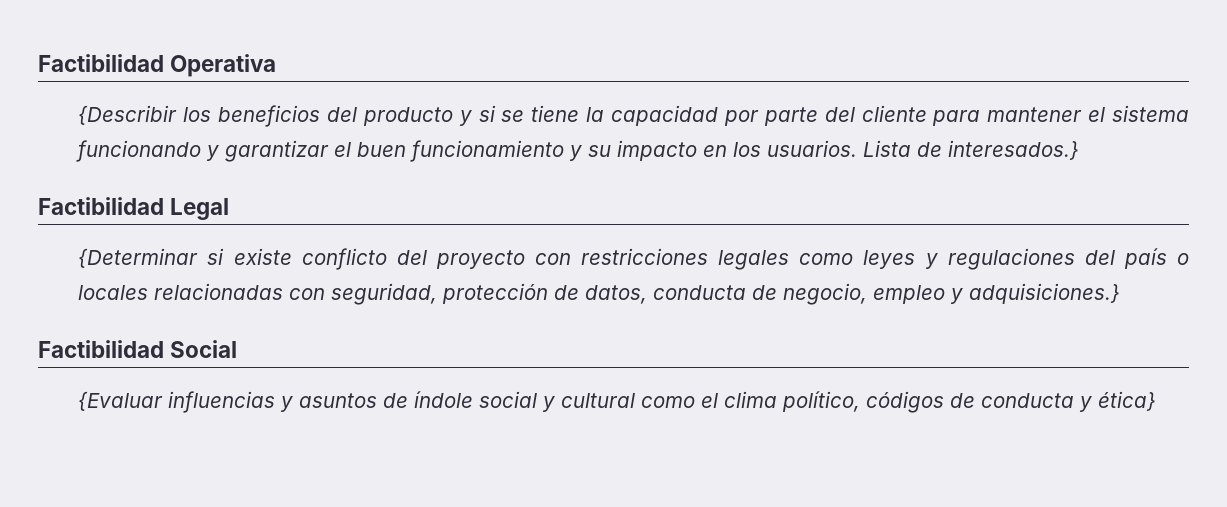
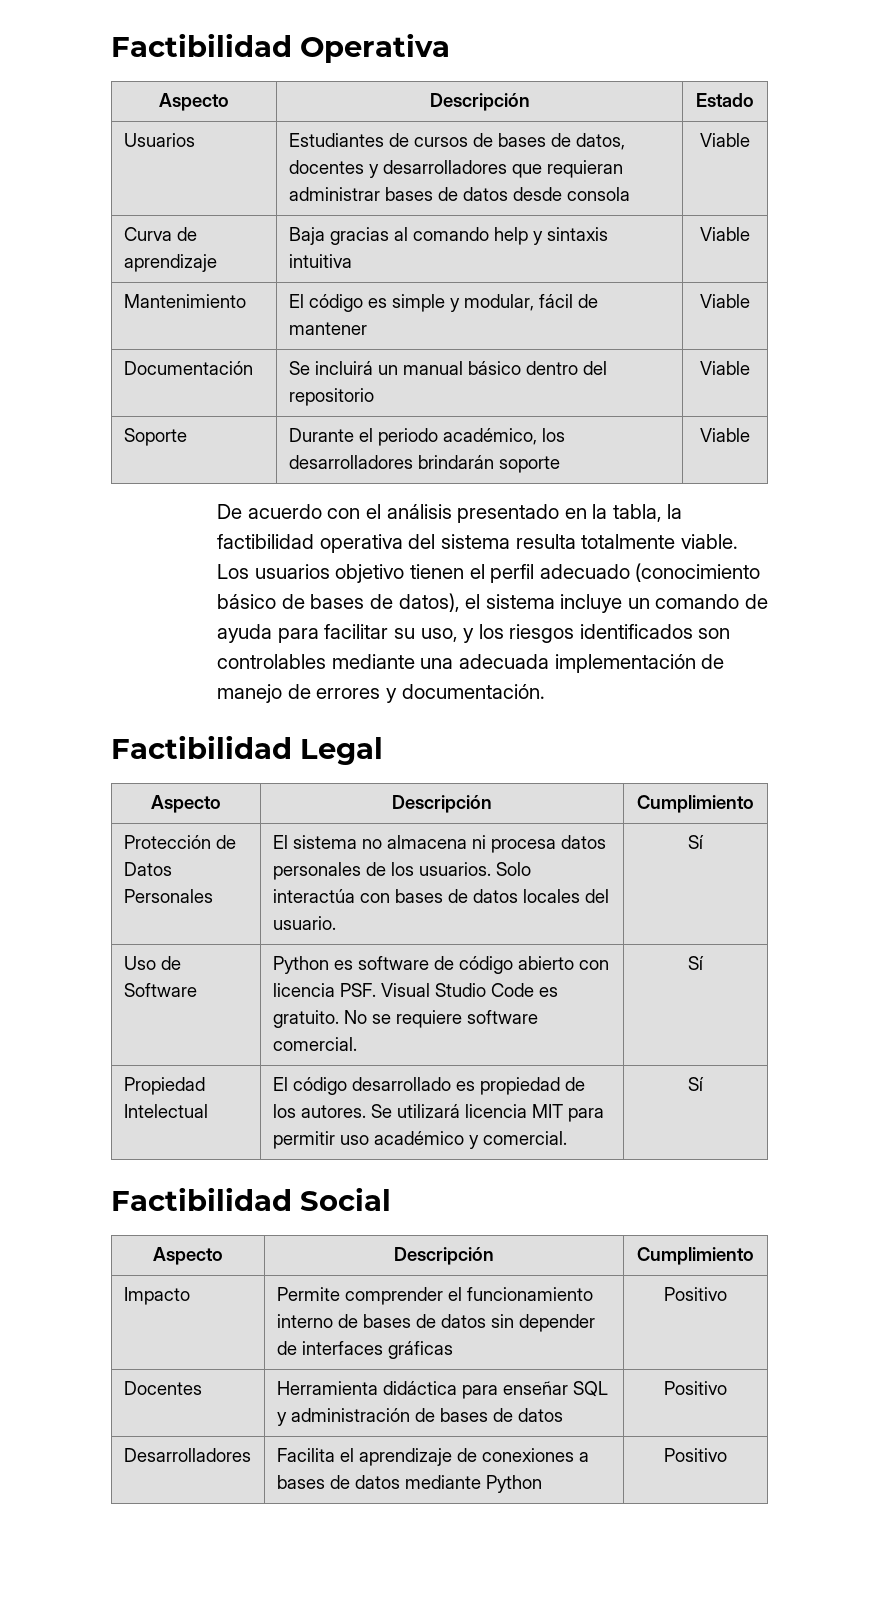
[78,105,1189,127] [76,140,1080,162] [38,197,230,220] [78,248,1189,270] [78,283,1121,305] [38,340,238,358] [78,391,1157,413] // {Describir los beneficios del producto y si se tiene la capacidad por parte del cliente para mantener el sistema funcionando y garantizar el buen funcionamiento y su impacto en los usuarios. Lista de interesados.} // Factibilidad Legal // {Determinar si existe conflicto del proyecto con restricciones legales como leyes y regulaciones del país o locales relacionadas con seguridad, protección de datos, conducta de negocio, empleo y adquisiciones.} // Factibilidad Social // {Evaluar influencias y asuntos de índole social y cultural como el clima político, códigos de conducta y ética} -> [159,93,229,111] [429,93,530,111] [696,93,754,107] [123,133,195,147] [288,133,625,150] [288,160,623,178] [288,187,630,201] [700,133,750,147] [123,227,197,241] [123,254,217,272] [288,227,608,245] [288,254,352,268] [700,227,750,241] [123,294,246,308] [288,294,598,312] [288,322,367,335] [700,294,750,308] [123,361,253,375] [288,361,607,375] [288,388,374,406] [700,361,750,375] [123,428,187,446] [288,428,565,446] [288,455,560,473] [700,428,750,442] [217,504,683,523] [217,534,738,553] [217,563,761,583] [217,593,768,613] [217,624,731,643] [217,654,725,673] [217,684,545,703] [111,735,383,765] [151,795,221,813] [392,795,493,813] [637,795,754,813] [123,835,236,849] [123,862,172,876] [123,889,213,903] [272,835,606,853] [272,862,531,880] [272,889,609,903] [272,916,336,930] [688,835,704,849] [123,956,181,970] [123,983,197,997] [272,956,609,974] [272,983,558,997] [272,1010,538,1028] [272,1037,357,1051] [688,956,704,970] [123,1077,205,1095] [123,1104,208,1118] [272,1077,585,1095] [272,1104,604,1122] [272,1131,567,1149] [688,1077,704,1091] [111,1187,391,1211] [153,1247,223,1265] [394,1247,495,1265] [637,1247,754,1265] [123,1287,190,1305] [276,1287,593,1305] [276,1314,595,1332] [276,1341,453,1359] [664,1287,727,1301] [123,1381,202,1395] [276,1381,608,1399] [276,1408,563,1426] [664,1381,727,1395] [123,1448,251,1462] [276,1448,589,1466] [276,1475,542,1493] [664,1448,727,1462] // Aspecto | Descripción | Estado // Usuarios | Estudiantes de cursos de bases de datos, docentes y desarrolladores que requieran administrar bases de datos desde consola | Viable // Curva de aprendizaje | Baja gracias al comando help y sintaxis intuitiva | Viable // Mantenimiento | El código es simple y modular, fácil de mantener | Viable // Documentación | Se incluirá un manual básico dentro del repositorio | Viable // Soporte | Durante el periodo académico, los desarrolladores brindarán soporte | Viable // De acuerdo con el análisis presentado en la tabla, la factibilidad operativa del sistema resulta totalmente viable. Los usuarios objetivo tienen el perfil adecuado (conocimiento básico de bases de datos), el sistema incluye un comando de ayuda para facilitar su uso, y los riesgos identificados son controlables mediante una adecuada implementación de manejo de errores y documentación. // Factibilidad Legal // Aspecto | Descripción | Cumplimiento // Protección de Datos Personales | El sistema no almacena ni procesa datos personales de los usuarios. Solo interactúa con bases de datos locales del usuario. | Sí // Uso de Software | Python es software de código abierto con licencia PSF. Visual Studio Code es gratuito. No se requiere software comercial. | Sí // Propiedad Intelectual | El código desarrollado es propiedad de los autores. Se utilizará licencia MIT para permitir uso académico y comercial. | Sí // Factibilidad Social // Aspecto | Descripción | Cumplimiento // Impacto | Permite comprender el funcionamiento interno de bases de datos sin depender de interfaces gráficas | Positivo // Docentes | Herramienta didáctica para enseñar SQL y administración de bases de datos | Positivo // Desarrolladores | Facilita el aprendizaje de conexiones a bases de datos mediante Python | Positivo

